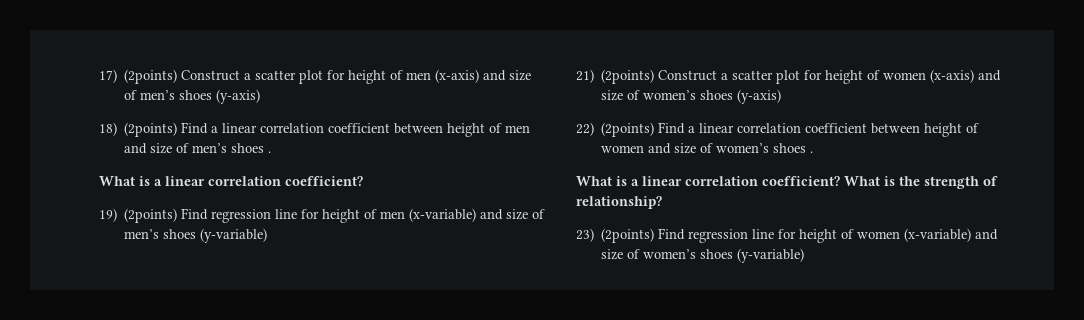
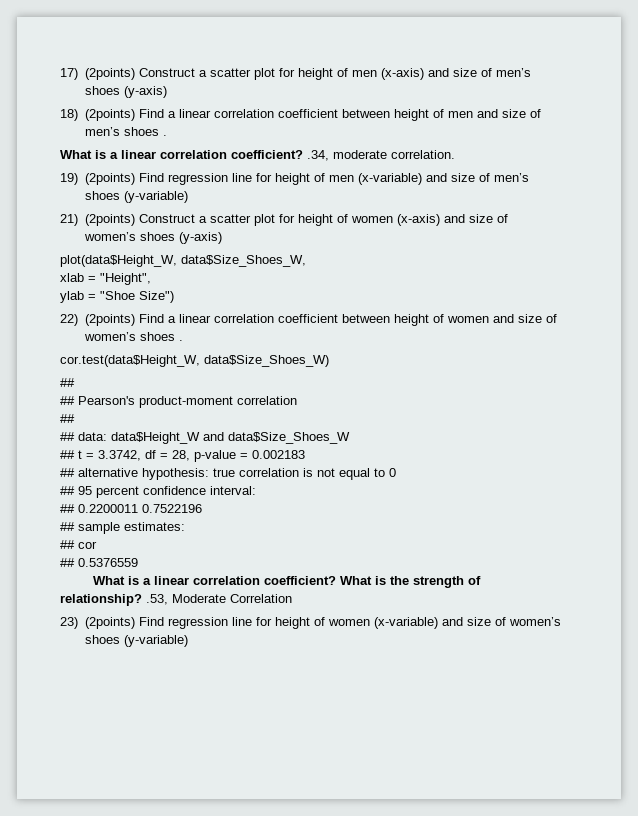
(363, 181) none -> [307,150,455,161] .34, moderate correlation.
(782, 96) none -> [60,255,306,267] [60,273,151,285] [60,291,174,303] // plot(data$Height_W, data$Size_Shoes_W, // xlab = "Height", // ylab = "Shoe Size")
(814, 152) none -> [60,355,329,367] [60,378,75,387] [60,396,297,408] [60,414,75,423] [60,432,350,444] [60,450,305,462] [60,468,396,480] [60,486,256,498] [60,504,202,513] [60,522,185,534] [60,540,97,549] [60,558,138,567] // cor.test(data$Height_W, data$Size_Shoes_W) // ## // ## Pearson's product-moment correlation // ## // ## data: data$Height_W and data$Size_Shoes_W // ## t = 3.3742, df = 28, p-value = 0.002183 // ## alternative hypothesis: true correlation is not equal to 0 // ## 95 percent confidence interval: // ## 0.2200011 0.7522196 // ## sample estimates: // ## cor // ## 0.5376559
(662, 202) none -> [146,594,292,605] .53, Moderate Correlation

